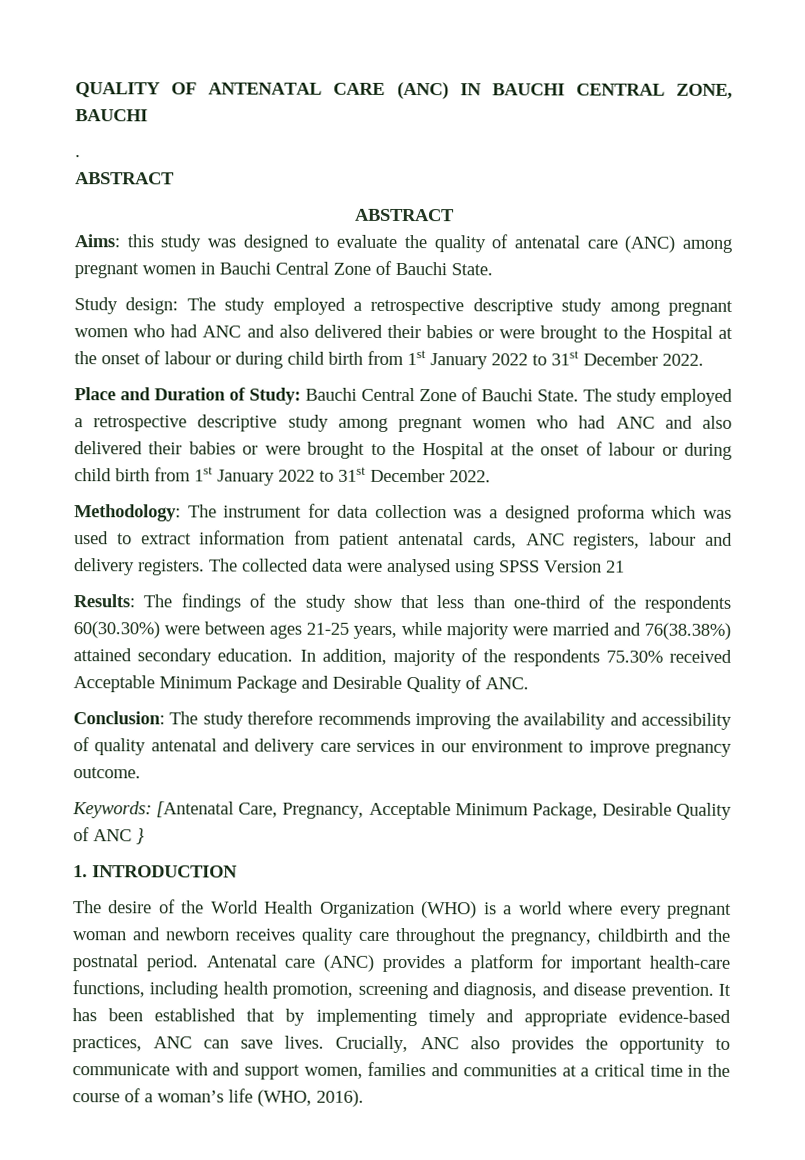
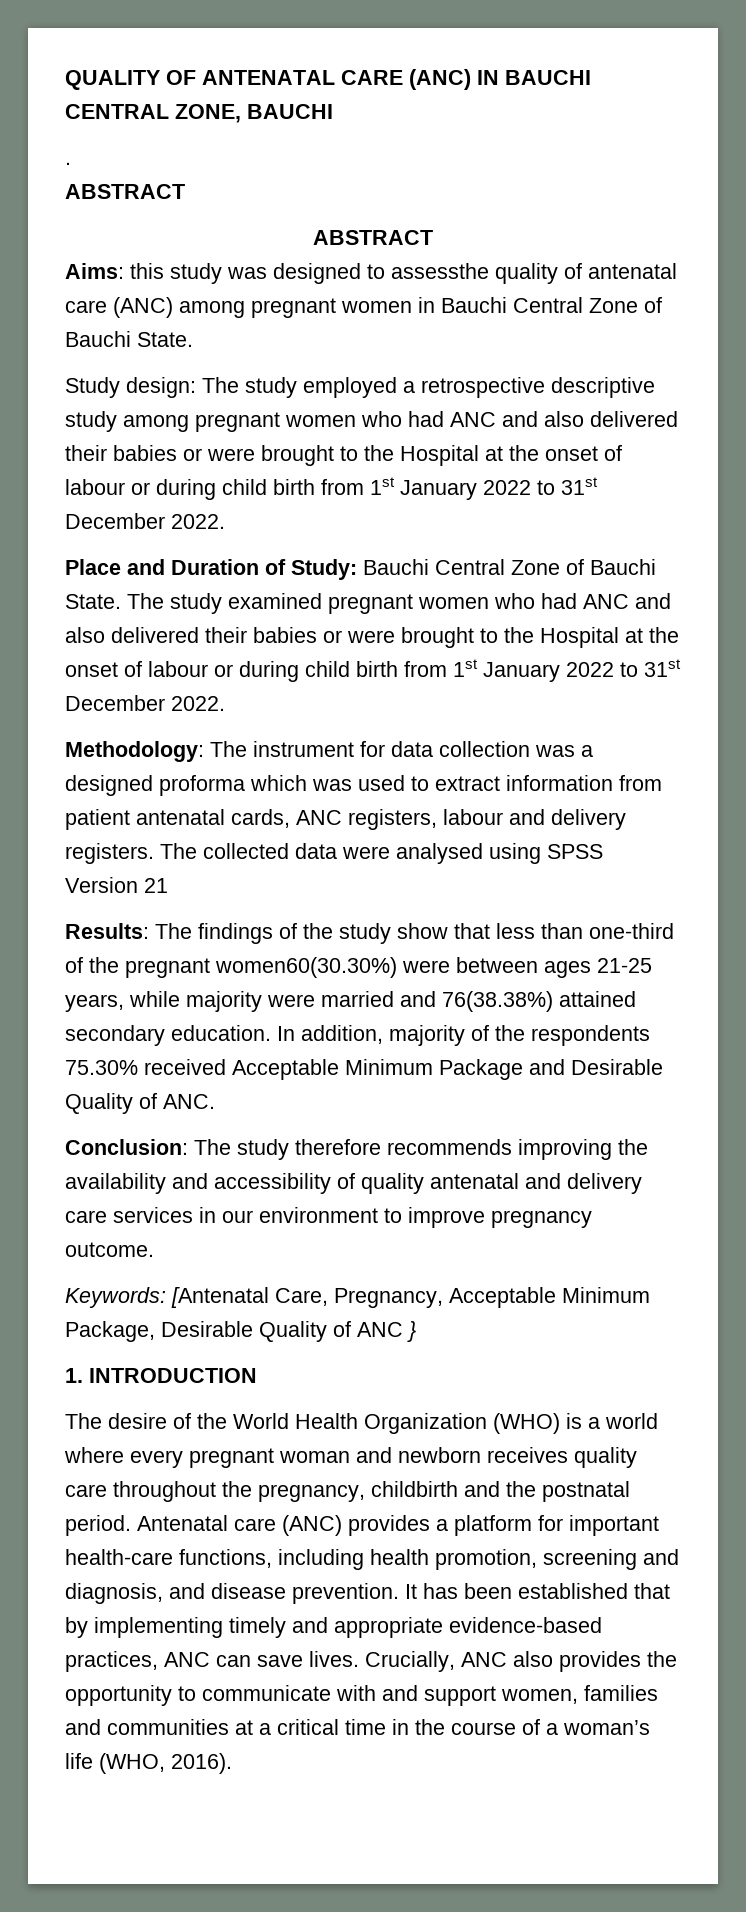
[336,234,427,249] evaluate the -> [391,263,489,279] assessthe
[660,388,733,406] [74,414,388,432] employed a retrospective descriptive study among -> [228,593,322,609] examined
[644,595,731,613] [73,621,160,639] respondents 60(30.30%) -> [125,957,397,978] pregnant women60(30.30%)

